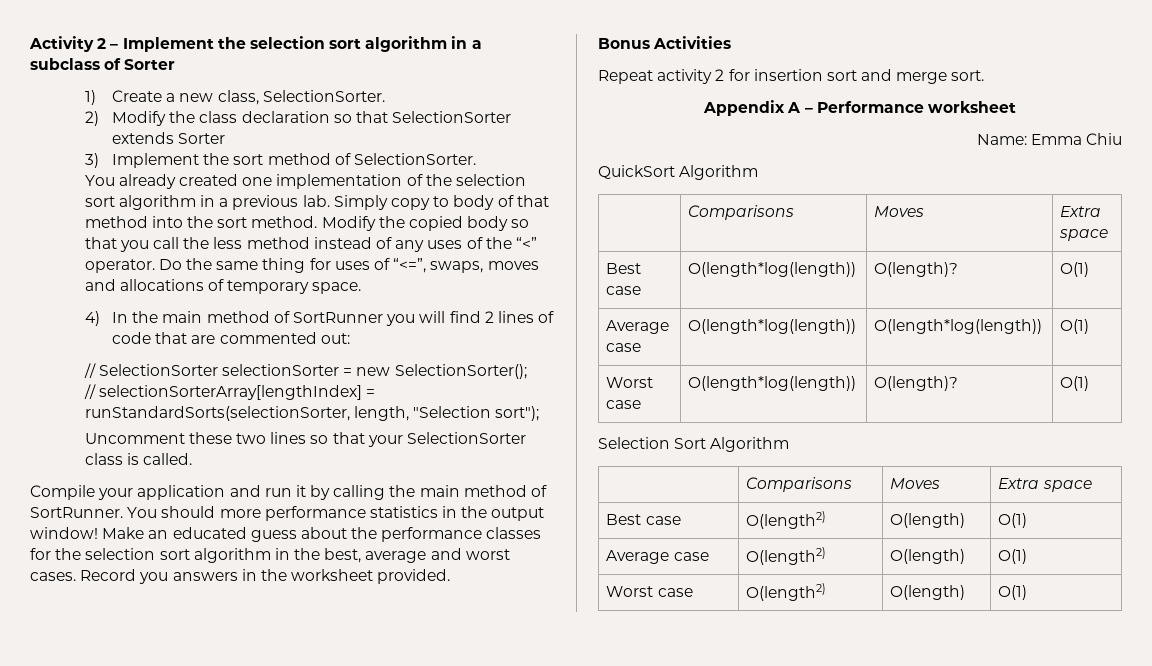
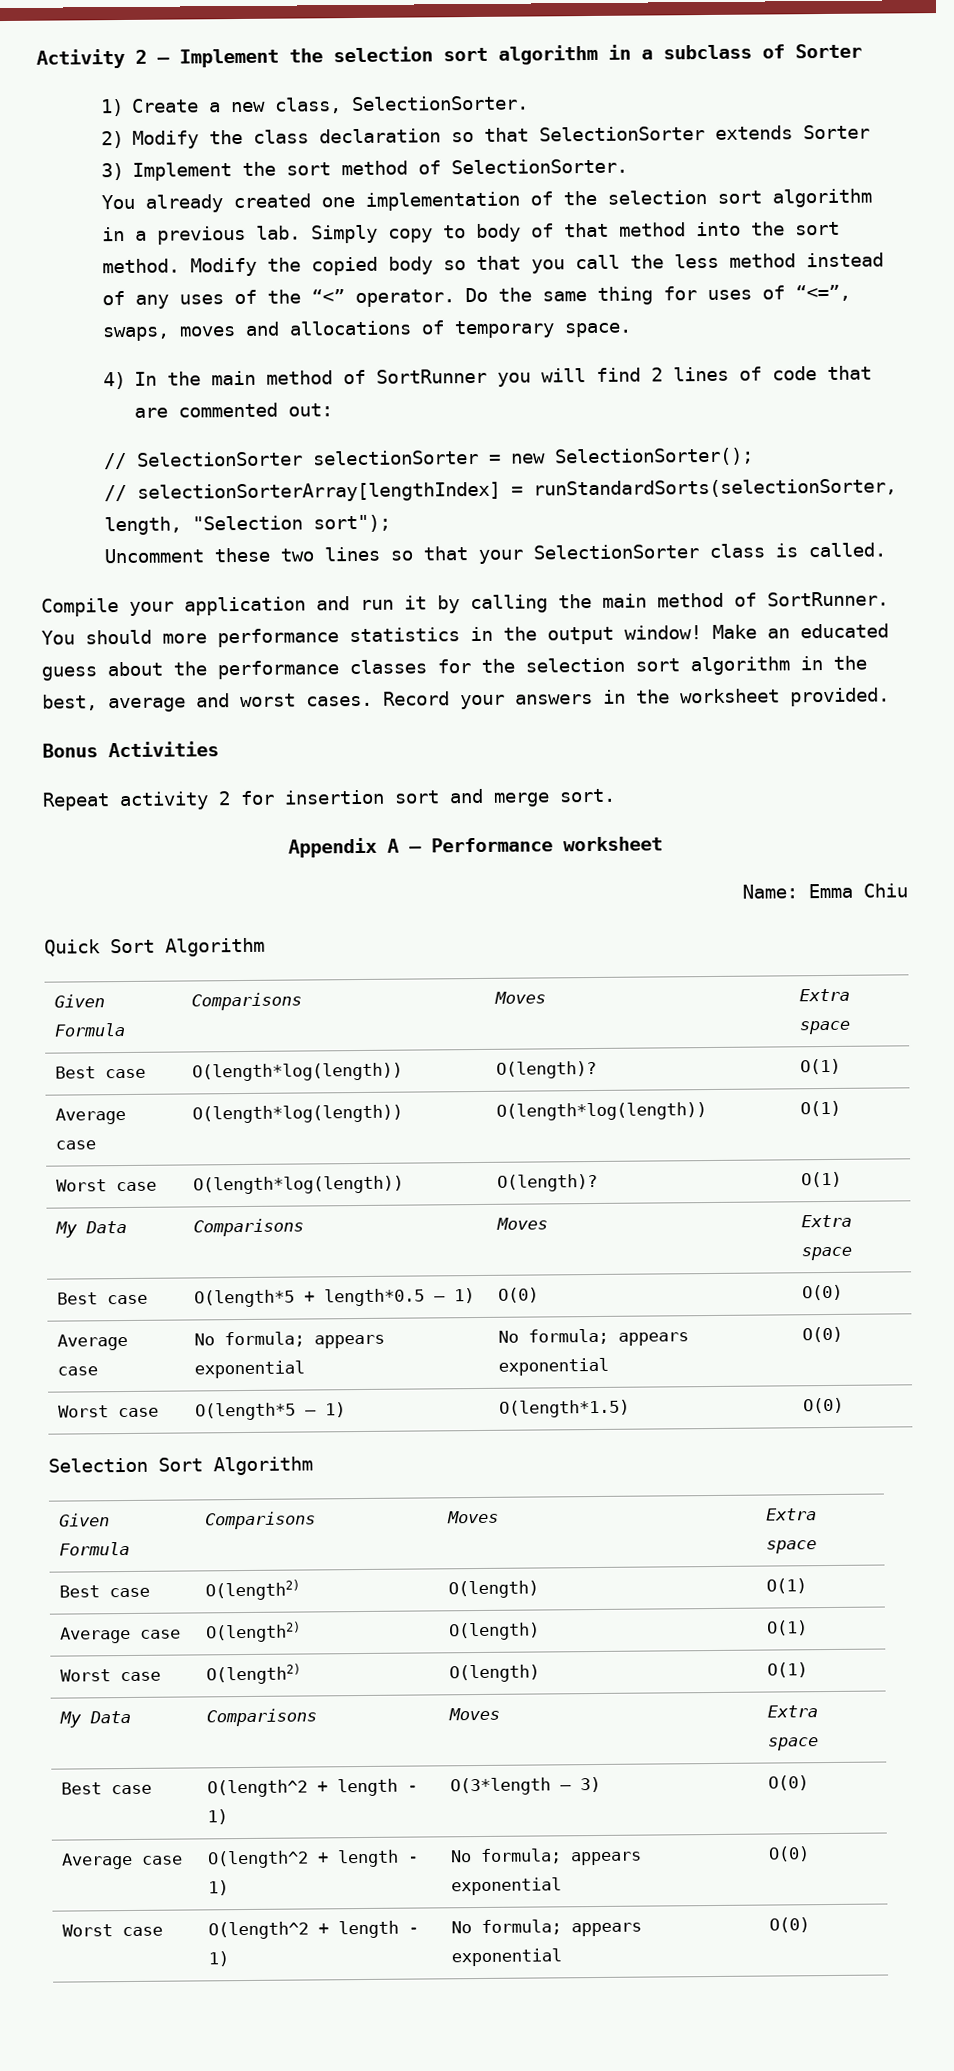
[139,572,169,584] you -> [460,694,505,710] your
[598,165,759,180] QuickSort Algorithm // -> [44,937,265,957] [53,994,105,1008] [53,1023,125,1037] Quick Sort Algorithm // Given Formula
(1090, 383) none -> [54,1221,127,1238] [192,1218,304,1237] [495,1217,548,1230] [800,1214,852,1228] [800,1246,852,1261] [56,1292,148,1305] [193,1288,475,1308] [497,1287,539,1303] [801,1284,843,1301] [56,1333,128,1351] [56,1366,98,1376] [193,1331,385,1349] [193,1360,305,1379] [497,1328,689,1346] [497,1357,609,1376] [801,1326,843,1343] [57,1405,159,1418] [194,1402,346,1421] [498,1399,630,1418] [802,1397,844,1414] // My Data | Comparisons | Moves | Extra space // Best case | O(length*5 + length*0.5 – 1) | O(0) | O(0) // Average case | No formula; appears exponential | No formula; appears exponential | O(0) // Worst case | O(length*5 – 1) | O(length*1.5) | O(0)
(790, 444) none -> [58,1513,110,1527] [58,1541,130,1556] Given Formula
(1028, 592) none -> [58,1710,131,1728] [205,1708,317,1727] [447,1707,500,1721] [766,1705,818,1718] [767,1737,819,1751] [60,1782,152,1795] [206,1778,418,1798] [206,1809,228,1825] [449,1776,601,1796] [767,1775,809,1791] [60,1852,183,1870] [206,1849,419,1869] [207,1880,229,1896] [449,1848,642,1866] [450,1877,562,1896] [767,1846,810,1862] [61,1924,163,1937] [207,1920,419,1940] [207,1951,229,1967] [450,1919,642,1937] [450,1948,562,1967] [768,1917,810,1933] // My Data | Comparisons | Moves | Extra space // Best case | O(length^2 + length - 1) | O(3*length – 3) | O(0) // Average case | O(length^2 + length - 1) | No formula; appears exponential | O(0) // Worst case | O(length^2 + length - 1) | No formula; appears exponential | O(0)

